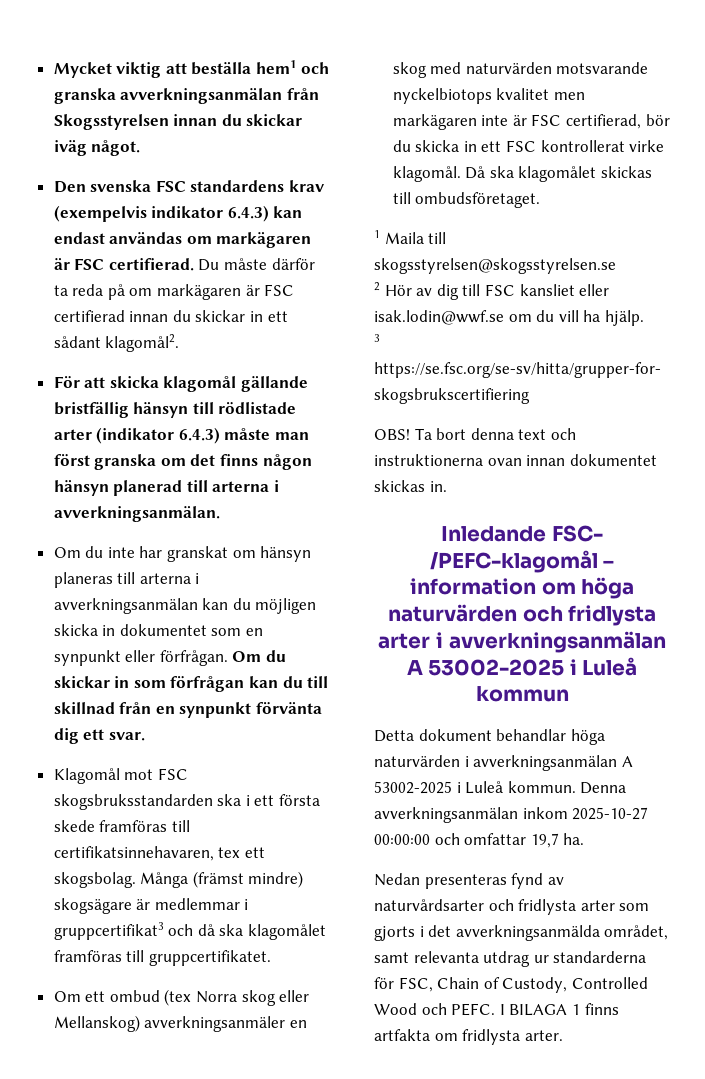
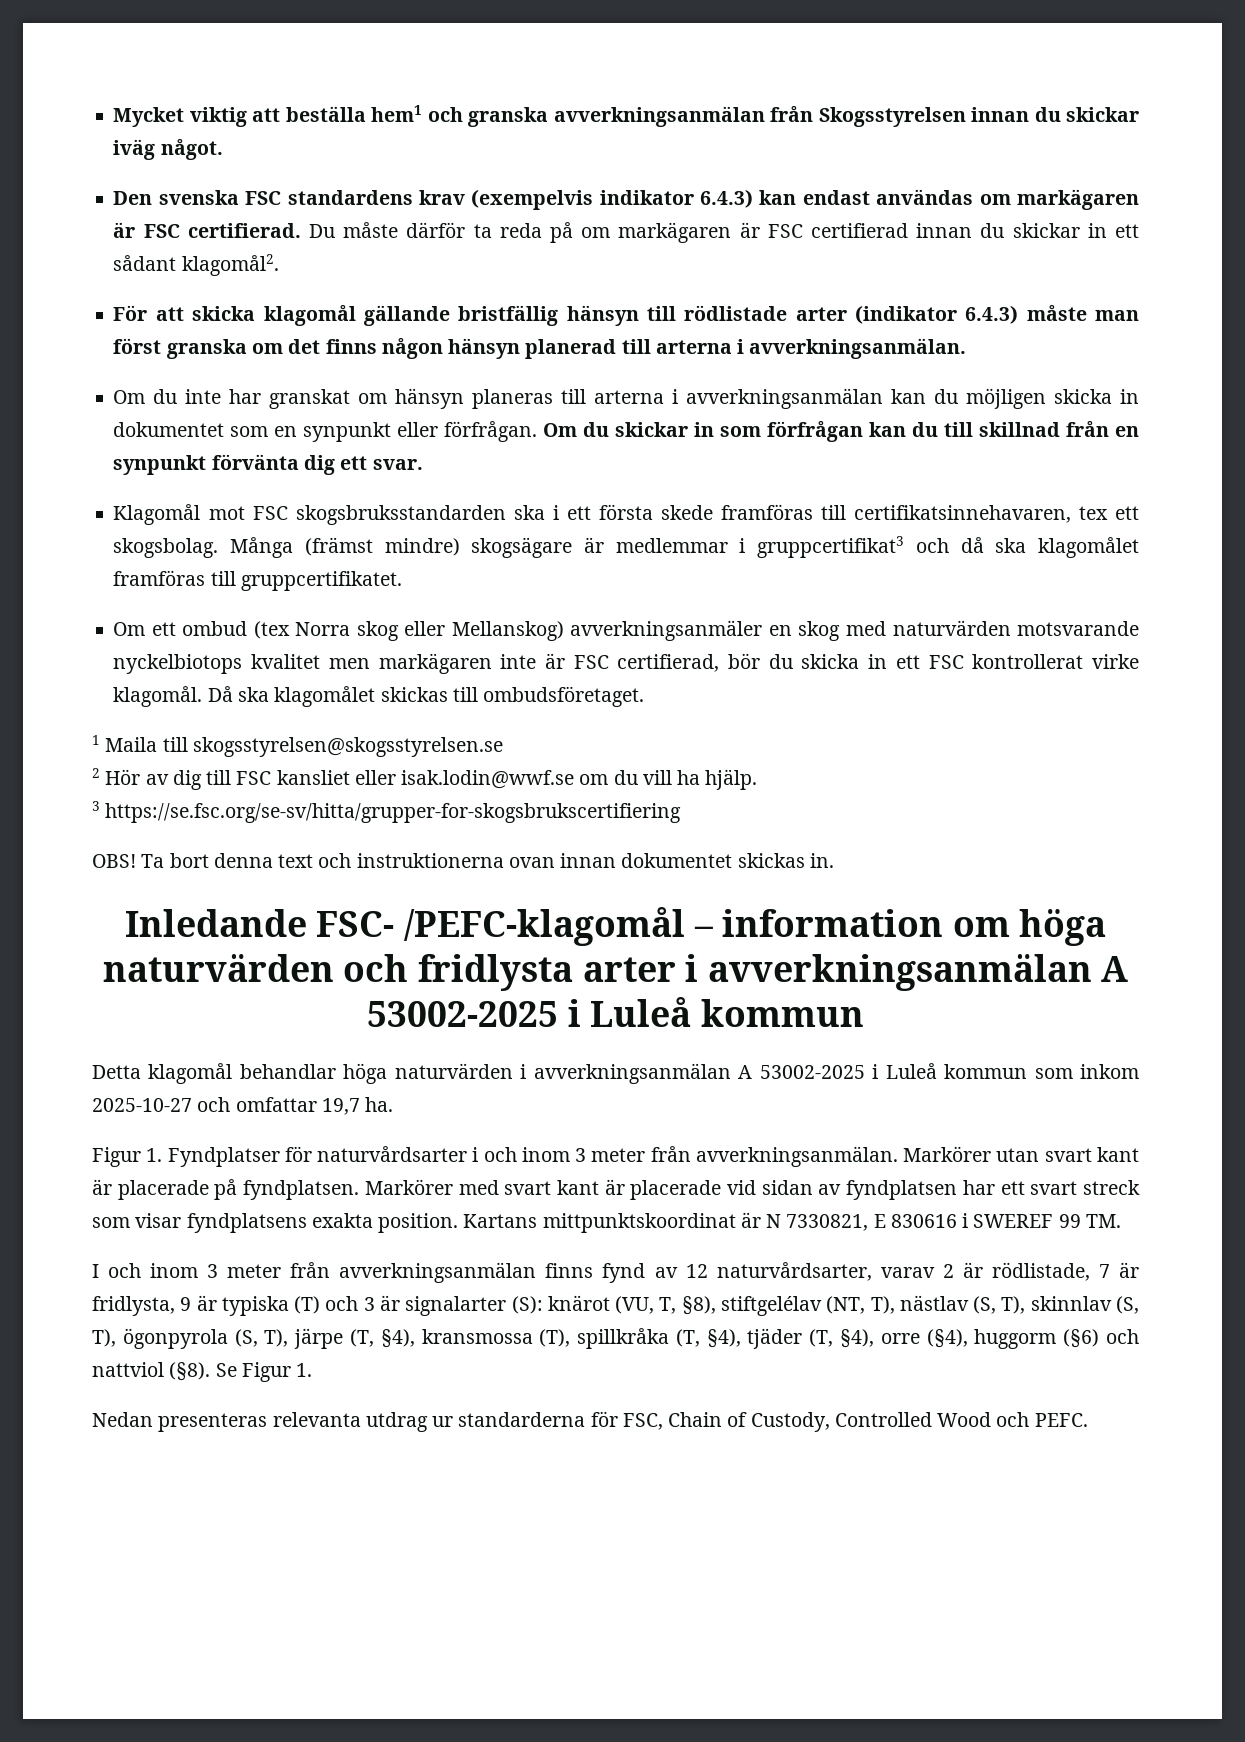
[418,729,492,741] dokument -> [148,1063,233,1084] klagomål
[507,781,627,794] [374,807,518,823] kommun. Denna avverkningsanmälan -> [944,1064,1073,1079] kommun som
[374,834,430,845] 00:00:00 -> (192, 1105) none
[374,873,564,889] [374,899,650,915] [374,925,669,941] [374,952,409,963] Nedan presenteras fynd av naturvårdsarter och fridlysta arter som gjorts i det avverkningsanmälda området, samt -> [92,1146,1139,1167] [92,1179,1141,1200] [92,1212,1121,1233] [92,1262,1139,1283] [92,1295,1140,1316] [92,1328,1139,1349] [92,1362,313,1382] [92,1412,268,1432] Figur 1. Fyndplatser för naturvårdsarter i och inom 3 meter från avverkningsanmälan. Markörer utan svart kant är placerade på fyndplatsen. Markörer med svart kant är placerade vid sidan av fyndplatsen har ett svart streck som visar fyndplatsens exakta position. Kartans mittpunktskoordinat är N 7330821, E 830616 i SWEREF 99 TM. // I och inom 3 meter från avverkningsanmälan finns fynd av 12 naturvårdsarter, varav 2 är rödlistade, 7 är fridlysta, 9 är typiska (T) och 3 är signalarter (S): knärot (VU, T, §8), stiftgelélav (NT, T), nästlav (S, T), skinnlav (S, T), ögonpyrola (S, T), järpe (T, §4), kransmossa (T), spillkråka (T, §4), tjäder (T, §4), orre (§4), huggorm (§6) och nattviol (§8). Se Figur 1. // Nedan presenteras
[499,1003,619,1016] [374,1029,563,1045] I BILAGA 1 finns artfakta om fridlysta arter. -> (1088, 1420) none

